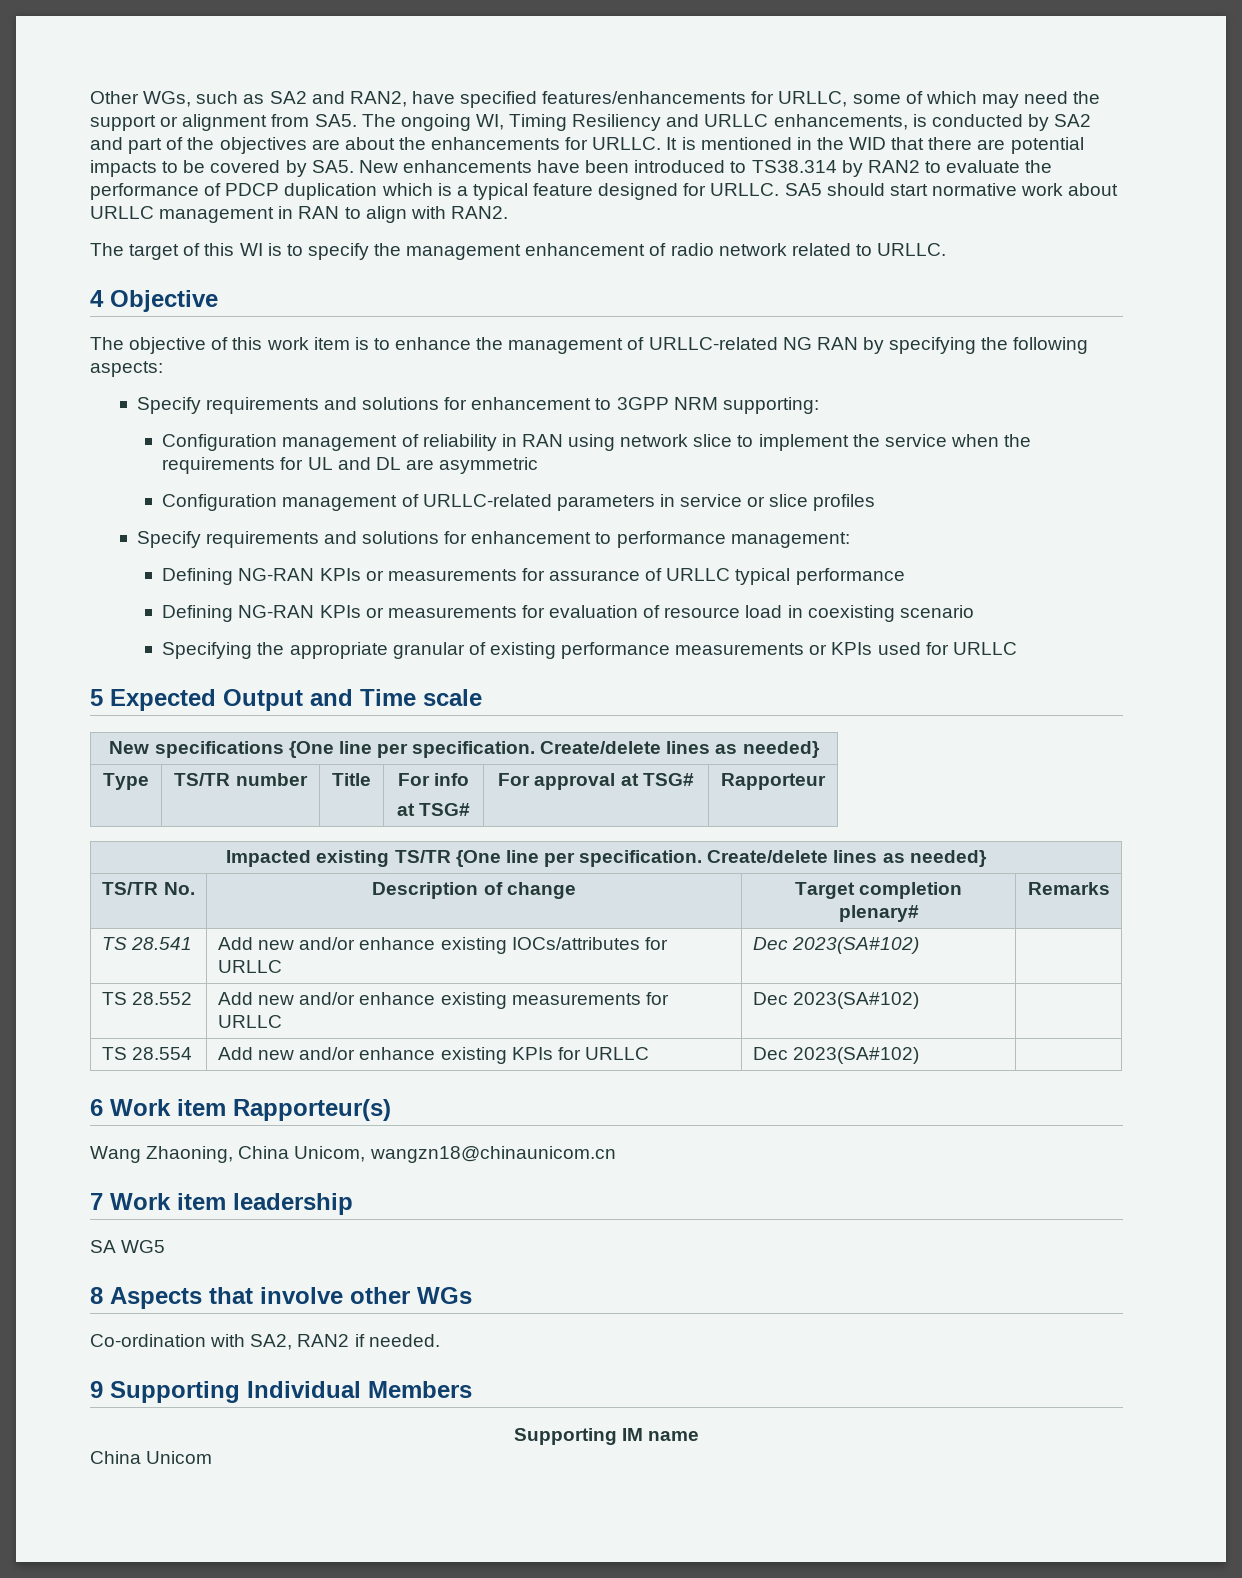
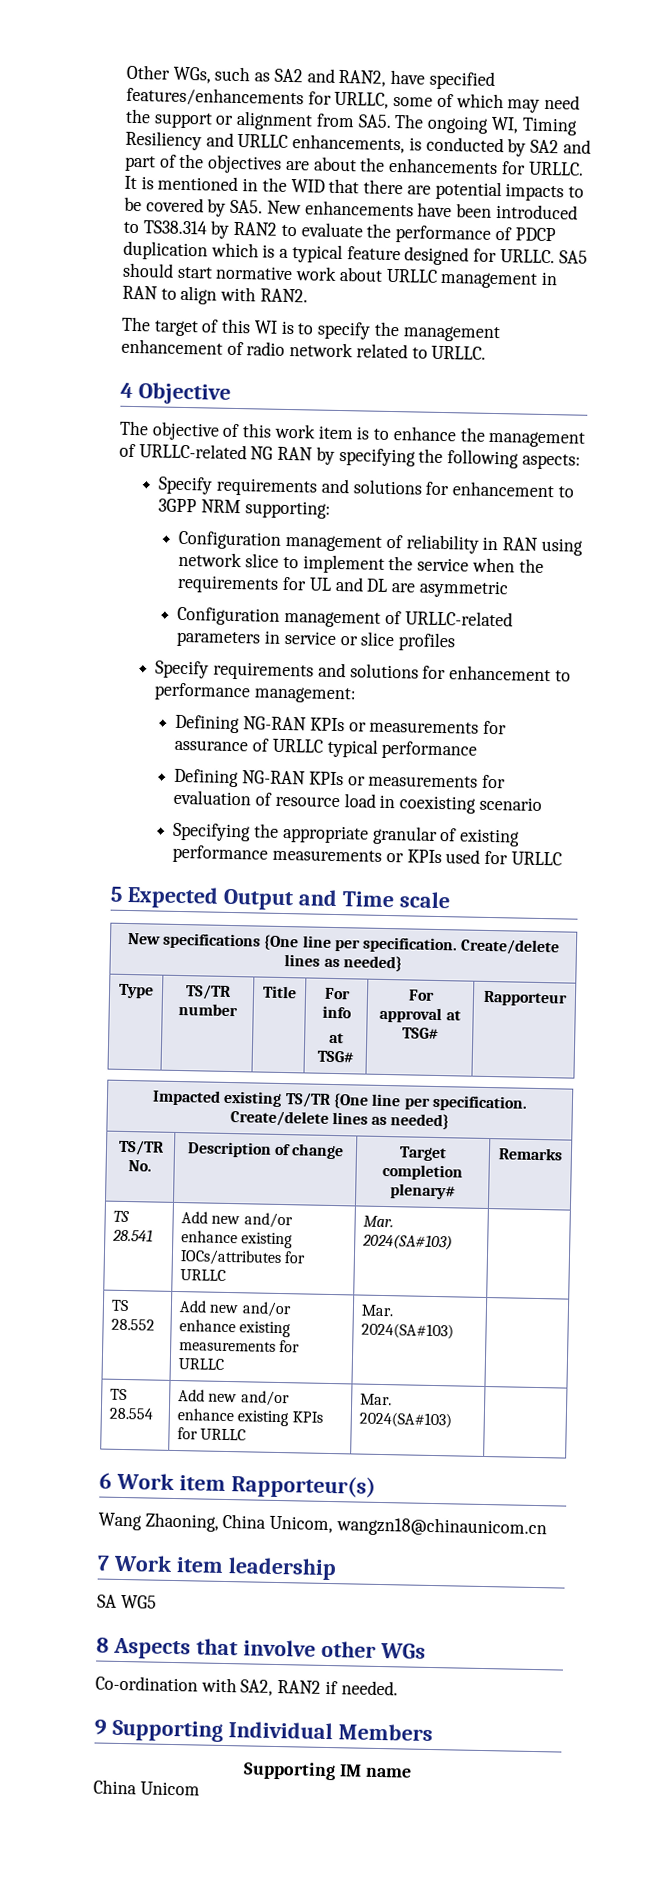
[752,937,920,954] Dec 2023(SA#102) -> [363,1215,395,1228] [362,1233,454,1251] Mar. 2024(SA#103)
[752,992,920,1009] Dec 2023(SA#102) -> [361,1304,395,1317] [361,1322,455,1340] Mar. 2024(SA#103)
[752,1047,920,1064] Dec 2023(SA#102) -> [360,1393,393,1406] [359,1411,453,1429] Mar. 2024(SA#103)

